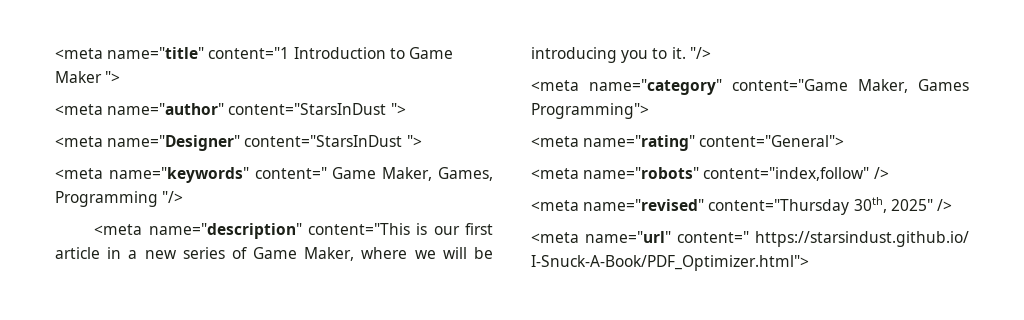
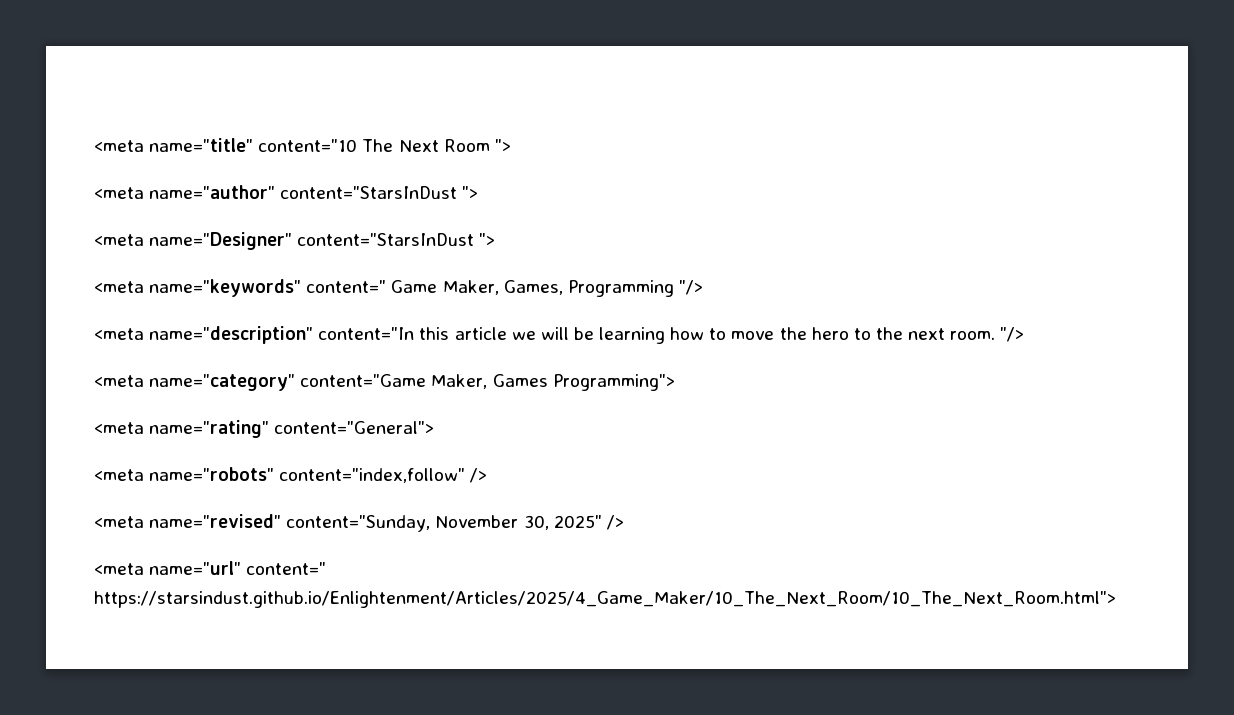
[208,47,453,59] [55,71,102,83] content="1 Introduction to Game Maker -> [258,139,490,152] content="10 The Next Room
[307,223,493,235] [55,247,494,261] [531,47,686,63] content="This is our first article in a new series of Game Maker, where we will be introducing you to it. -> [318,327,996,344] content="In this article we will be learning how to move the hero to the next room.
[708,197,887,215] content="Thursday 30th, -> [286,515,549,532] content="Sunday, November 30,
[755,231,969,247] [531,255,809,271] https://starsindust.github.io/ I-Snuck-A-Book/PDF_Optimizer.html"> -> [94,591,1116,608] https://starsindust.github.io/Enlightenment/Articles/2025/4_Game_Maker/10_The_Next_Room/10_The_Next_Room.html">

